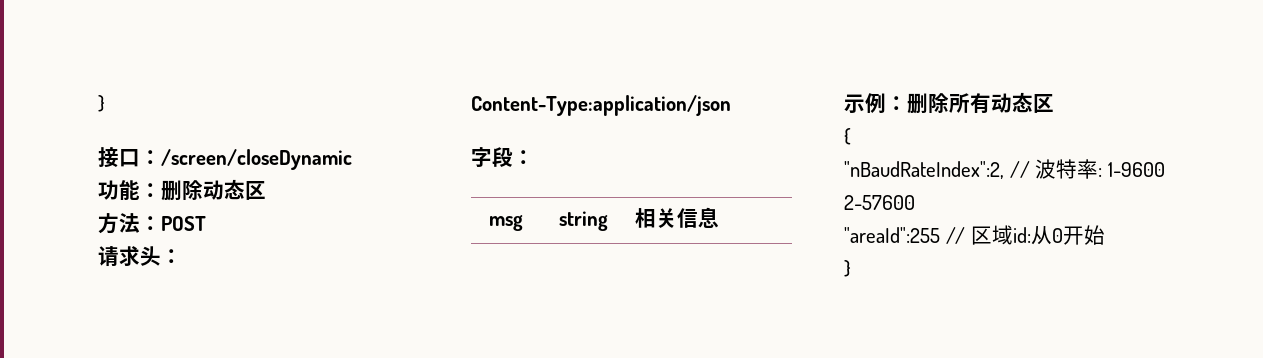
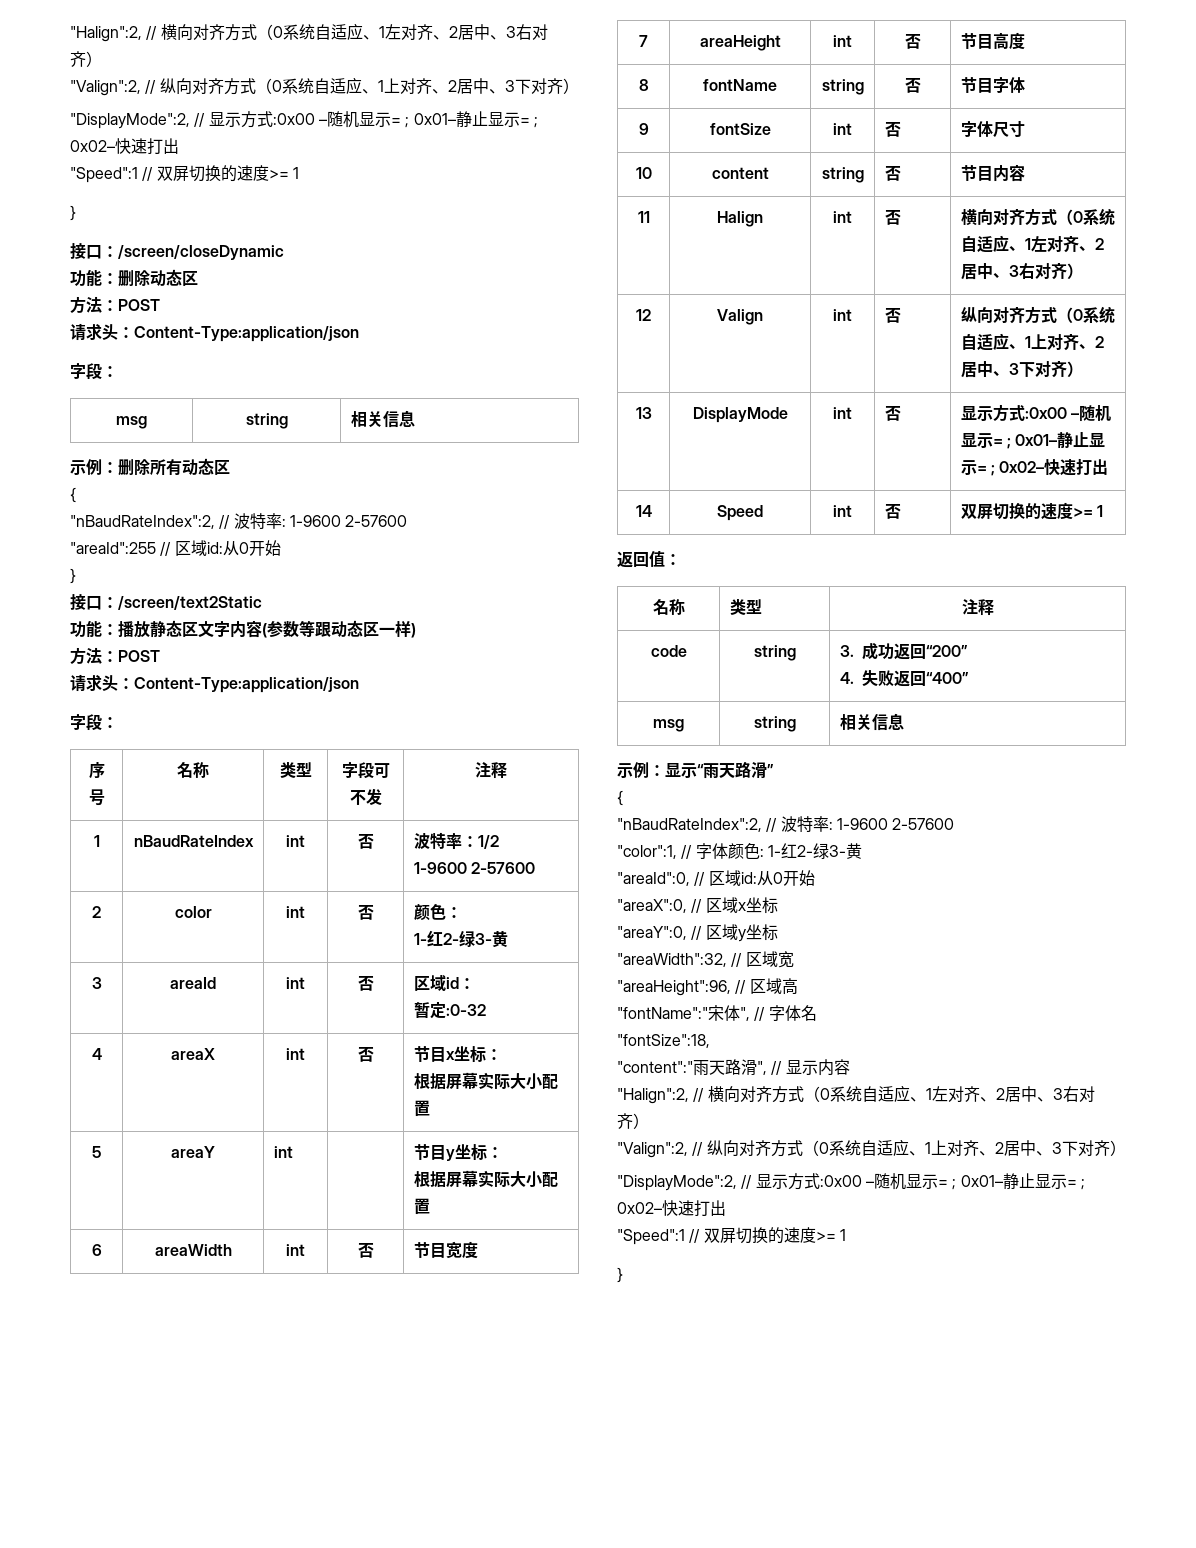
(98, 103) none -> [70,23,548,42] [70,51,102,67] [70,77,579,96] [70,111,538,129] [70,138,179,154] [70,165,299,183] "Halign":2, // 横向对齐方式（0系统自适应、1左对齐、2居中、3右对齐） // "Valign":2, // 纵向对齐方式（0系统自适应、1上对齐、2居中、3下对齐） // "DisplayMode":2, // 显示方式:0x00 –随机显示= ; 0x01–静止显示= ; 0x02–快速打出 // "Speed":1 // 双屏切换的速度>= 1 //
(851, 268) none -> [70,594,262,610] [70,620,416,638] [70,647,160,665] [70,674,359,693] [70,714,118,731] [88,762,105,779] [88,789,105,806] [177,762,209,778] [279,762,312,778] [341,762,390,779] [349,788,382,806] [475,762,507,779] [93,835,100,847] [133,835,254,847] [286,835,305,847] [357,834,374,849] [413,832,499,849] [413,862,535,874] [92,906,101,918] [174,906,212,918] [286,906,305,918] [357,905,374,920] [413,903,462,921] [413,930,508,948] [91,977,102,989] [170,977,216,989] [286,977,305,989] [357,976,374,991] [413,975,475,991] [413,1002,486,1019] [91,1048,102,1060] [171,1048,215,1060] [286,1048,305,1060] [357,1047,374,1062] [413,1046,502,1062] [413,1072,558,1090] [413,1100,430,1117] [92,1146,101,1158] [171,1146,215,1158] [273,1146,293,1158] [413,1144,503,1161] [413,1170,558,1188] [413,1198,430,1215] [91,1244,102,1256] [154,1244,232,1256] [286,1244,305,1256] [357,1243,374,1258] [413,1241,478,1259] [639,35,648,47] [699,35,781,51] [833,35,852,47] [904,34,921,49] [960,32,1025,50] [638,79,649,91] [703,79,777,91] [821,79,864,95] [904,78,921,93] [960,77,1025,93] [638,123,649,135] [709,123,771,135] [833,123,852,135] [884,122,901,137] [960,120,1025,138] [635,167,652,179] [711,167,769,179] [821,167,864,183] [884,166,901,181] [960,164,1025,182] [637,211,650,223] [717,211,763,227] [833,211,852,223] [884,210,901,225] [960,208,1115,226] [960,235,1104,253] [960,263,1083,280] [636,309,651,321] [717,309,763,325] [833,309,852,321] [884,308,901,323] [960,306,1115,324] [960,333,1104,351] [960,361,1083,378] [635,407,652,419] [692,407,788,423] [833,407,852,419] [884,406,901,421] [960,404,1111,422] [960,432,1106,449] [960,458,1109,476] [635,505,652,517] [717,505,763,521] [833,505,852,517] [884,504,901,519] [960,502,1103,520] [617,551,681,568] [652,599,685,615] [729,599,762,615] [961,599,994,616] [650,645,687,657] [753,645,796,661] [839,642,968,660] [839,670,969,687] [653,719,684,732] [753,716,796,732] [839,713,904,731] [617,761,774,779] [617,790,623,806] [617,816,955,832] [617,843,862,859] [617,870,815,886] [617,897,778,914] [617,924,778,942] [617,951,794,968] [617,978,798,996] [617,1005,817,1021] [617,1034,710,1048] [617,1059,850,1076] [617,1085,1095,1104] [617,1113,649,1129] [617,1139,1126,1158] [617,1173,1085,1191] [617,1200,726,1216] [617,1227,846,1245] [617,1267,623,1283] // 接口：/screen/text2Static // 功能：播放静态区文字内容(参数等跟动态区一样) // 方法：POST // 请求头：Content-Type:application/json // 字段： // 序号 | 名称 | 类型 | 字段可不发 | 注释 // 1 | nBaudRateIndex | int | 否 | 波特率：1/2 // 1-9600 2-57600 // 2 | color | int | 否 | 颜色： // 1-红2-绿3-黄 // 3 | areaId | int | 否 | 区域id： // 暂定:0-32 // 4 | areaX | int | 否 | 节目x坐标： // 根据屏幕实际大小配置 // 5 | areaY | int | | 节目y坐标： // 根据屏幕实际大小配置 // 6 | areaWidth | int | 否 | 节目宽度 // 7 | areaHeight | int | 否 | 节目高度 // 8 | fontName | string | 否 | 节目字体 // 9 | fontSize | int | 否 | 字体尺寸 // 10 | content | string | 否 | 节目内容 // 11 | Halign | int | 否 | 横向对齐方式（0系统自适应、1左对齐、2居中、3右对齐） // 12 | Valign | int | 否 | 纵向对齐方式（0系统自适应、1上对齐、2居中、3下对齐） // 13 | DisplayMode | int | 否 | 显示方式:0x00 –随机显示= ; 0x01–静止显示= ; 0x02–快速打出 // 14 | Speed | int | 否 | 双屏切换的速度>= 1 // 返回值： // 名称 | 类型 | 注释 // code | string | 3.成功返回“200” // 4.失败返回“400” // msg | string | 相关信息 // 示例：显示“雨天路滑” // { // "nBaudRateIndex":2, // 波特率: 1-9600 2-57600 // "color":1, // 字体颜色: 1-红2-绿3-黄 // "areaId":0, // 区域id:从0开始 // "areaX":0, // 区域x坐标 // "areaY":0, // 区域y坐标 // "areaWidth":32, // 区域宽 // "areaHeight":96, // 区域高 // "fontName":"宋体", // 字体名 // "fontSize":18, // "content":"雨天路滑", // 显示内容 // "Halign":2, // 横向对齐方式（0系统自适应、1左对齐、2居中、3右对齐） // "Valign":2, // 纵向对齐方式（0系统自适应、1上对齐、2居中、3下对齐） // "DisplayMode":2, // 显示方式:0x00 –随机显示= ; 0x01–静止显示= ; 0x02–快速打出 // "Speed":1 // 双屏切换的速度>= 1 // }

